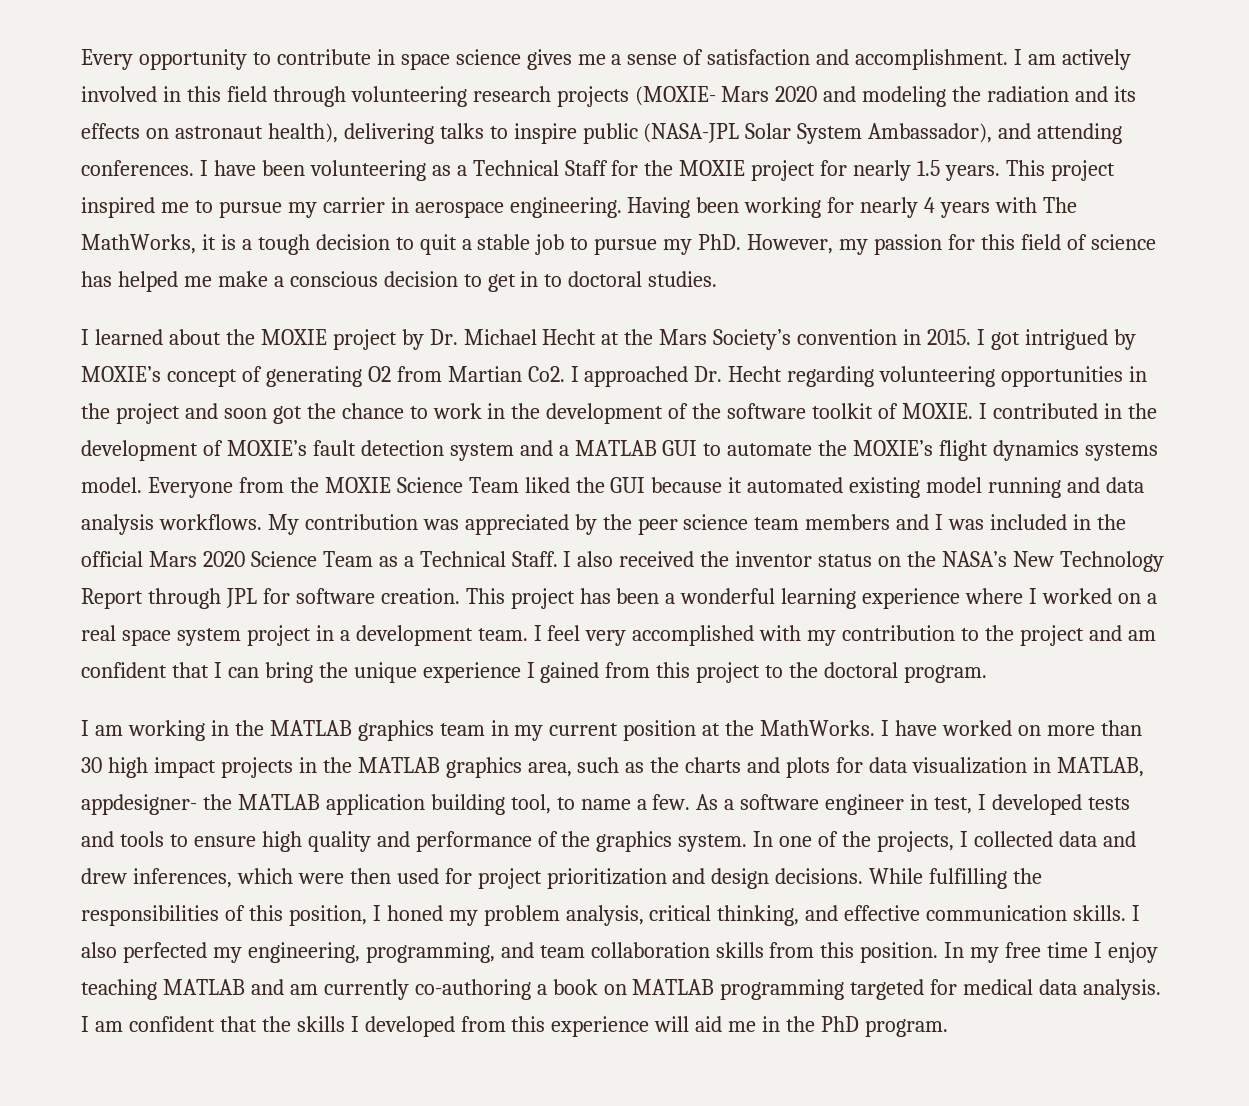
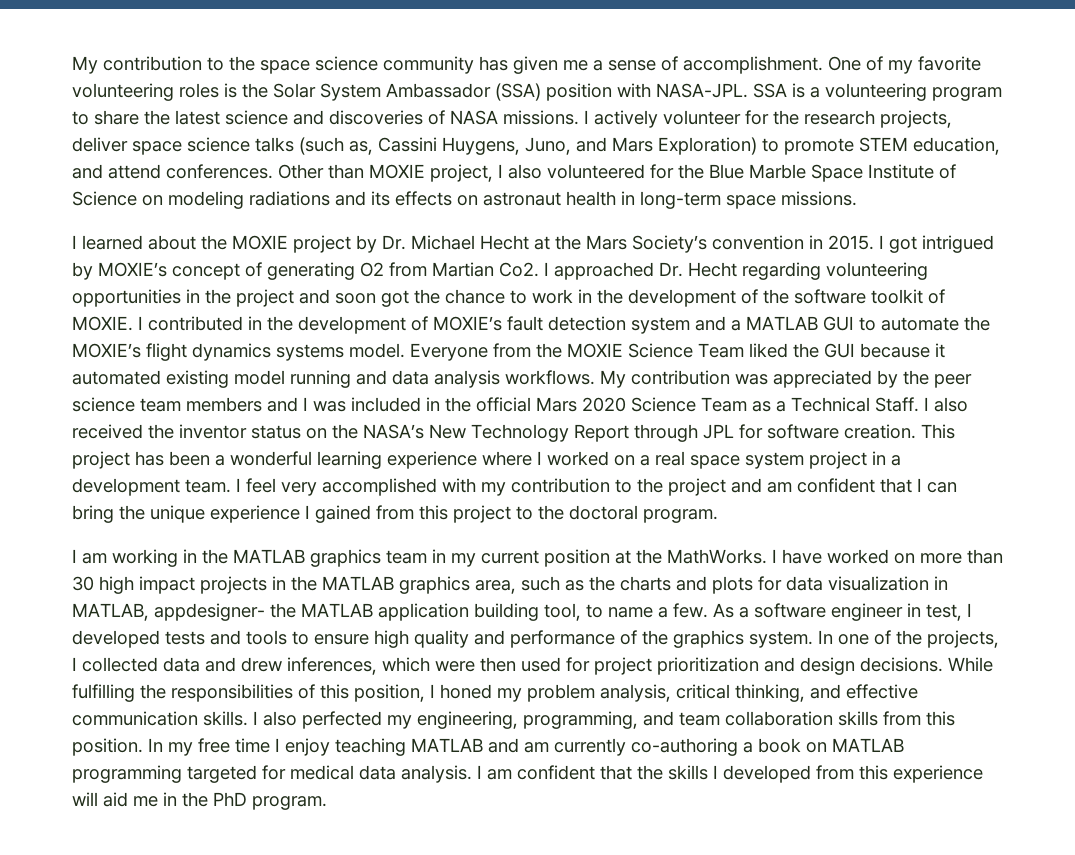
[81,49,1131,70] [81,86,1070,107] Every opportunity to contribute in space science gives me a sense of satisfaction and accomplishment. I am actively involved in this field through volunteering research projects (MOXIE- Mars 2020 and modeling the radiation -> [72,56,981,74] [72,83,1002,101] [72,110,952,128] [72,137,1000,155] [72,164,956,182] [72,191,330,209] My contribution to the space science community has given me a sense of accomplishment. One of my favorite volunteering roles is the Solar System Ambassador (SSA) position with NASA-JPL. SSA is a volunteering program to share the latest science and discoveries of NASA missions. I actively volunteer for the research projects, deliver space science talks (such as, Cassini Huygens, Juno, and Mars Exploration) to promote STEM education, and attend conferences. Other than MOXIE project, I also volunteered for the Blue Marble Space Institute of Science on modeling radiations
[267,123,1123,144] [81,160,1115,181] [81,197,1077,218] [81,234,1156,255] [81,271,718,292] health), delivering talks to inspire public (NASA-JPL Solar System Ambassador), and attending conferences. I have been volunteering as a Technical Staff for the MOXIE project for nearly 1.5 years. This project inspired me to pursue my carrier in aerospace engineering. Having been working for nearly 4 years with The MathWorks, it is a tough decision to quit a stable job to pursue my PhD. However, my passion for this field of science has helped me make a conscious decision to get in to doctoral studies. -> [566,191,857,209] health in long-term space missions.

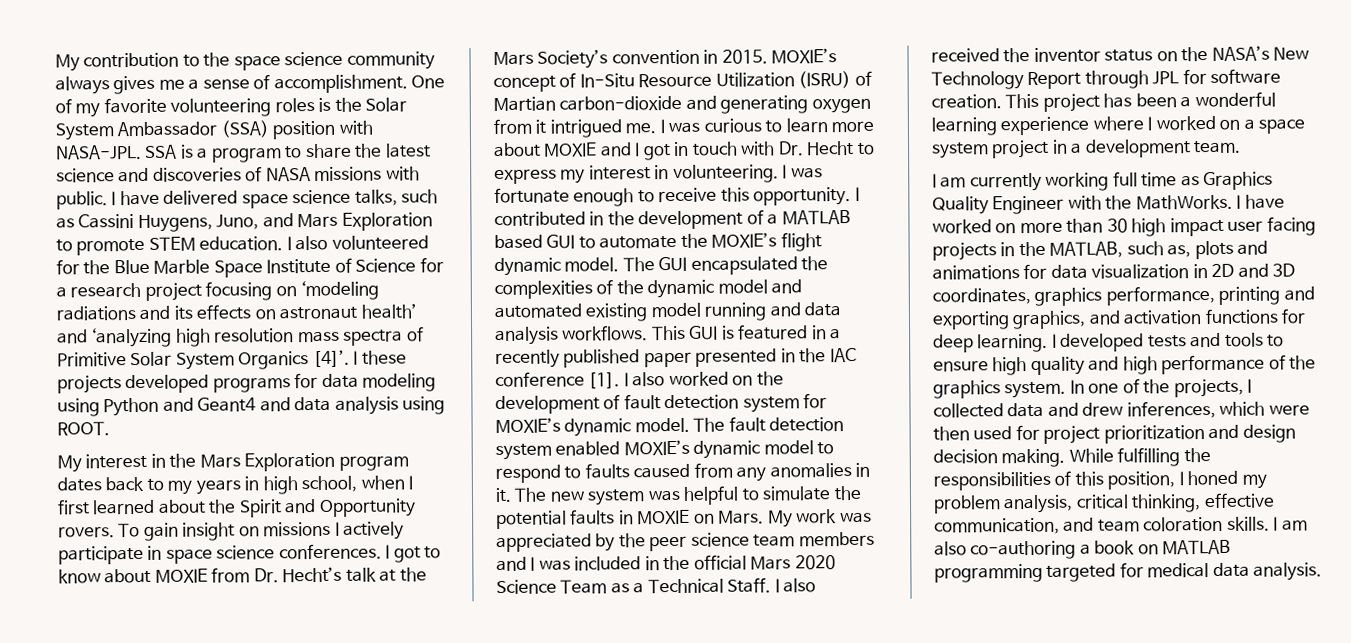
[479,56,558,74] has given -> [55,75,156,95] always gives
[825,83,927,101] volunteering -> (209, 153) none
[503,110,952,128] [72,137,373,155] missions. I actively volunteer for the research projects, deliver space science talks (such as, -> [314,166,420,182] [56,189,439,210] [56,217,75,229] missions with public. I have delivered space science talks, such as
[658,137,757,155] Exploration) -> [341,212,433,231] Exploration
[913,137,1000,155] [72,164,493,182] education, and attend conferences. Other than MOXIE project, -> [199,236,284,251] education.
[142,191,244,209] on modeling -> [419,257,444,273] [56,280,380,301] for a research project focusing on ‘modeling
[566,191,857,209] [72,235,529,253] health in long-term space missions. // I learned about the MOXIE project by Dr. Michael Hecht -> [360,303,417,319] [57,326,424,348] [57,349,407,370] [57,372,437,394] [57,396,446,417] [57,421,110,436] [57,452,409,473] [57,475,414,495] [57,498,416,518] [58,521,405,541] [58,543,442,565] [58,566,377,584] health’ and ‘analyzing high resolution mass spectra of Primitive Solar System Organics [4]’. I these projects developed programs for data modeling using Python and Geant4 and data analysis using ROOT. // My interest in the Mars Exploration program dates back to my years in high school, when I first learned about the Spirit and Opportunity rovers. To gain insight on missions I actively participate in space science conferences. I got to know about MOXIE from Dr. Hecht’s talk
[879,235,994,253] [72,262,928,280] [72,289,945,307] [72,316,133,331] I got intrigued by MOXIE’s concept of generating O2 from Martian Co2. I approached Dr. Hecht regarding volunteering opportunities in the project and soon got the chance to work in the development of the software toolkit of MOXIE. -> [771,48,838,64] [493,70,872,93] [493,95,871,114] [493,118,875,138] [494,141,875,161] [494,164,823,185] [494,187,852,207] MOXIE’s concept of In-Situ Resource Utilization (ISRU) of Martian carbon-dioxide and generating oxygen from it intrigued me. I was curious to learn more about MOXIE and I got in touch with Dr. Hecht to express my interest in volunteering. I was fortunate enough to receive this opportunity.
[433,316,726,334] MOXIE’s fault detection system and -> (764, 217) none
(818, 323) none -> [494,234,543,250] based
[192,343,945,361] dynamics systems model. Everyone from the MOXIE Science Team liked the GUI because it -> [494,256,829,277] [494,279,803,300] dynamic model. The GUI encapsulated the complexities of the dynamic model and
[600,370,730,388] My contribution -> [651,324,842,341] [495,347,857,369] [495,371,784,389] [495,393,828,415] [495,416,845,437] [495,439,835,461] [495,462,871,484] [495,485,861,506] [496,509,838,530] This GUI is featured in a recently published paper presented in the IAC conference [1]. I also worked on the development of fault detection system for MOXIE’s dynamic model. The fault detection system enabled MOXIE’s dynamic model to respond to faults caused from any anomalies in it. The new system was helpful to simulate the potential faults in MOXIE on Mars. My work
[655,451,685,466] real -> (1255, 124) none
[236,478,957,496] [72,505,718,523] [72,549,631,567] I feel very accomplished with my contribution to the project and am confident that I can bring the unique experience I gained from this project to the doctoral program. // I am working in the MATLAB graphics team in my current position at -> [932,171,1274,192] [932,195,1102,215] // I am currently working full time as Graphics Quality Engineer with
(195, 585) none -> [1227,216,1316,236] user facing
[322,576,948,594] [72,603,962,621] MATLAB graphics area, such as the charts and plots for data visualization in MATLAB, appdesigner- the MATLAB application building tool, to name a few. As a software engineer in test, -> [1049,240,1269,260] [932,263,1296,280] [932,285,1315,306] [932,308,1307,330] [933,333,1049,353] MATLAB, such as, plots and animations for data visualization in 2D and 3D coordinates, graphics performance, printing and exporting graphics, and activation functions for deep learning.
(505, 637) none -> [1122,356,1158,375] high
[860,657,943,672] decisions. -> [933,448,1066,468] decision making.
[810,684,918,699] [72,711,955,729] [72,738,626,756] and effective communication skills. I also perfected my engineering, programming, and team collaboration skills from this position. In my free time I enjoy teaching MATLAB and am currently -> [1203,492,1275,509] [934,516,1308,535] [934,541,967,556] effective communication, and team coloration skills. I am also
[477,765,983,783] [72,792,327,810] I am confident that the skills I developed from this experience will aid me in the PhD program. -> (1323, 571) none

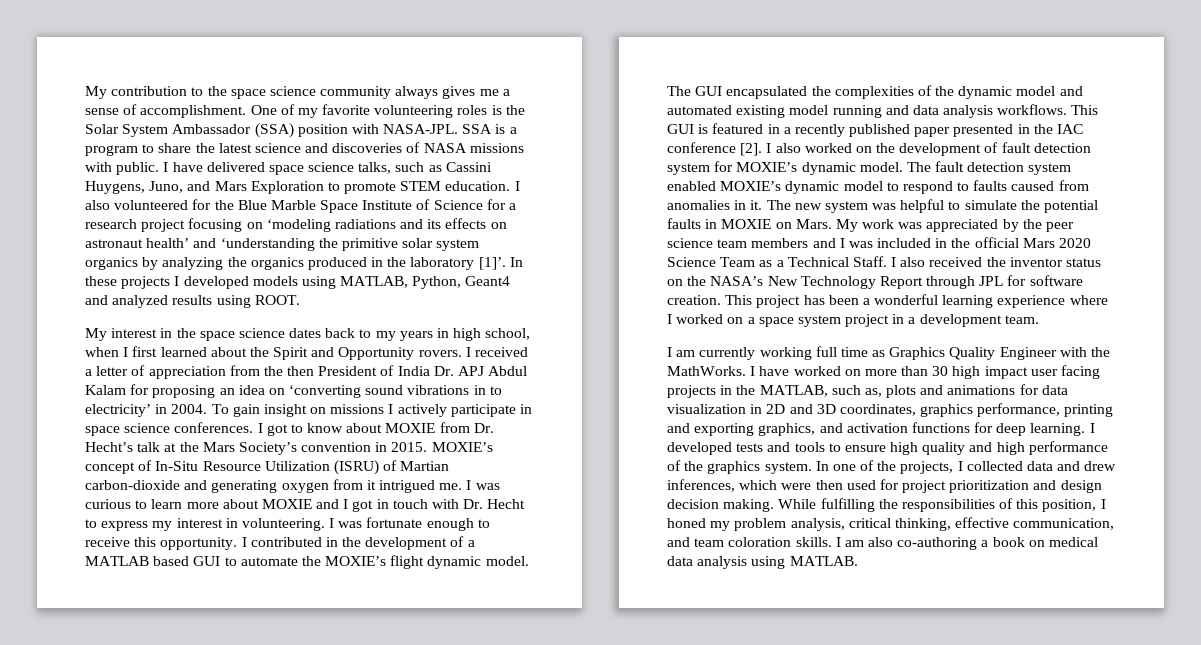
[91,326,424,348] [57,349,407,370] [57,372,437,394] [57,396,399,417] ‘analyzing high resolution mass spectra of Primitive Solar System Organics [4]’. I these projects developed programs for data modeling using Python and Geant4 and data analysis -> [220,238,480,251] [85,257,523,270] [85,276,511,289] [85,295,213,308] ‘understanding the primitive solar system organics by analyzing the organics produced in the laboratory [1]’. In these projects I developed models using MATLAB, Python, Geant4 and analyzed results
[199,452,409,472] Mars Exploration program -> [199,328,285,341] space science
(115, 532) none -> [465,347,529,357] [85,365,528,379] [85,384,502,398] [85,404,208,417] I received a letter of appreciation from the then President of India Dr. APJ Abdul Kalam for proposing an idea on ‘converting sound vibrations in to electricity’ in 2004.
[588,372,621,389] [1]. -> [740,143,763,156] [2].
[736,466,767,482] any -> (1089, 185) none
[1162,539,1232,555] [934,562,1323,583] MATLAB programming targeted for medical data analysis. -> [1049,537,1099,547] [667,556,858,569] medical data analysis using MATLAB.

